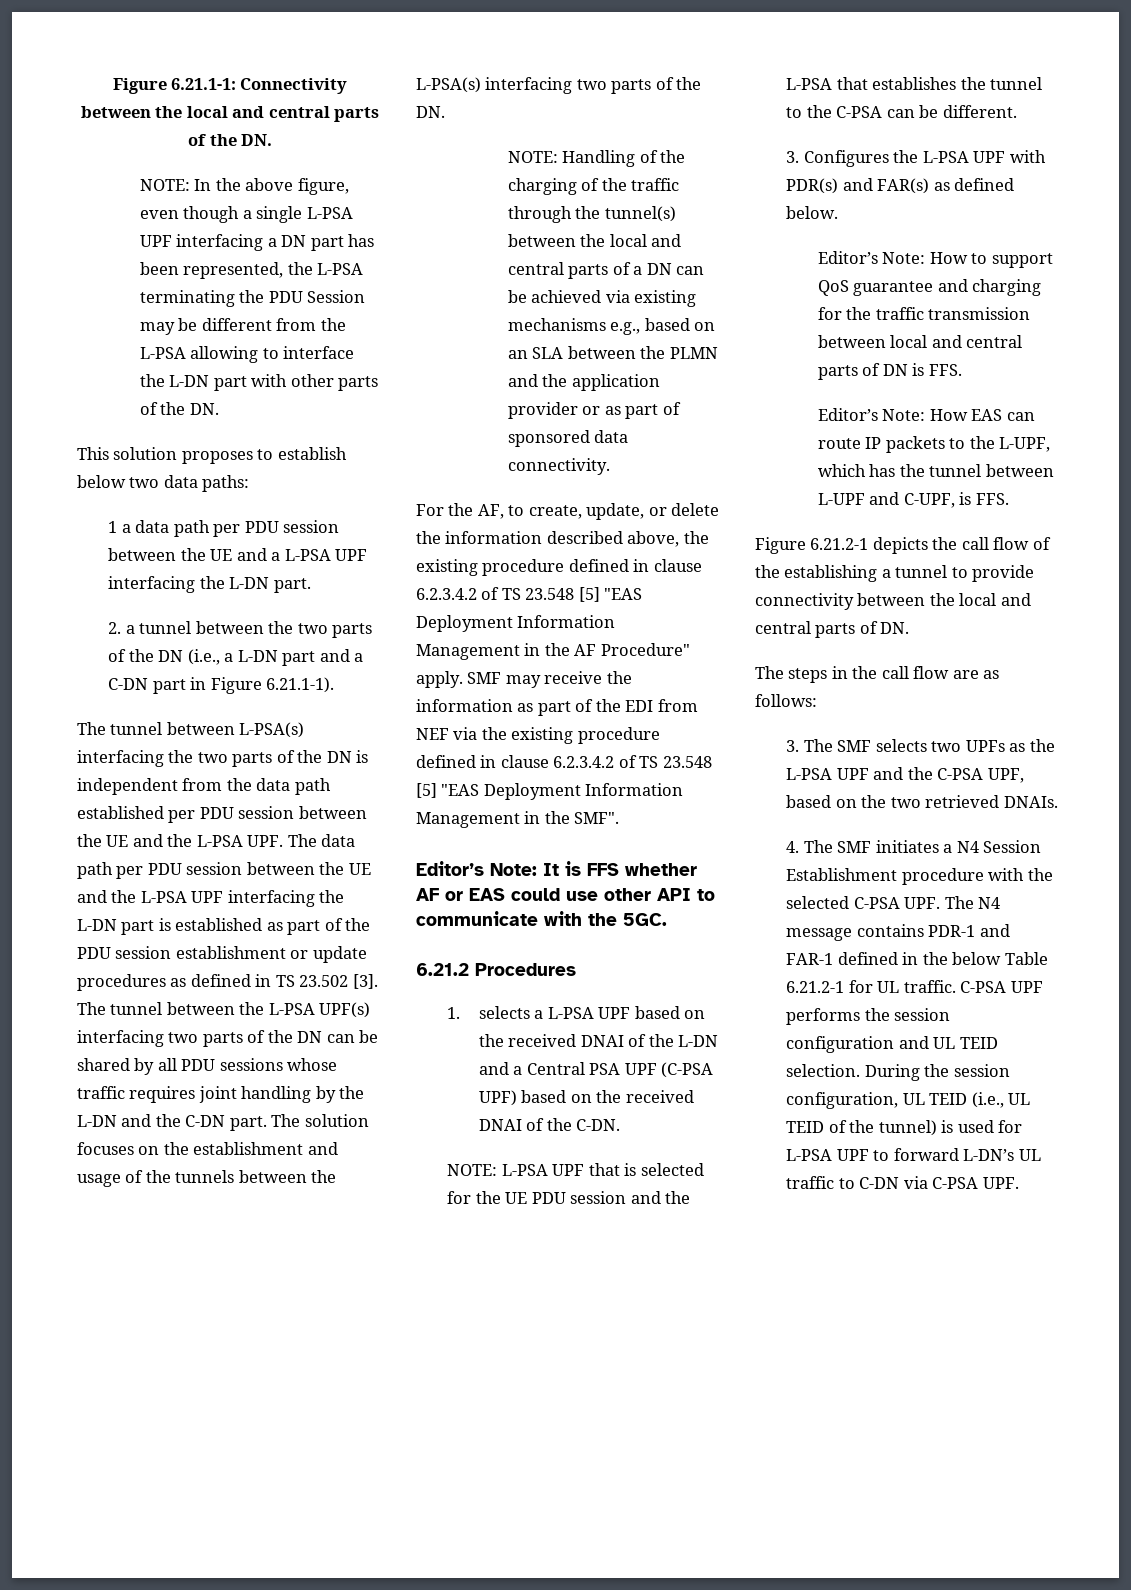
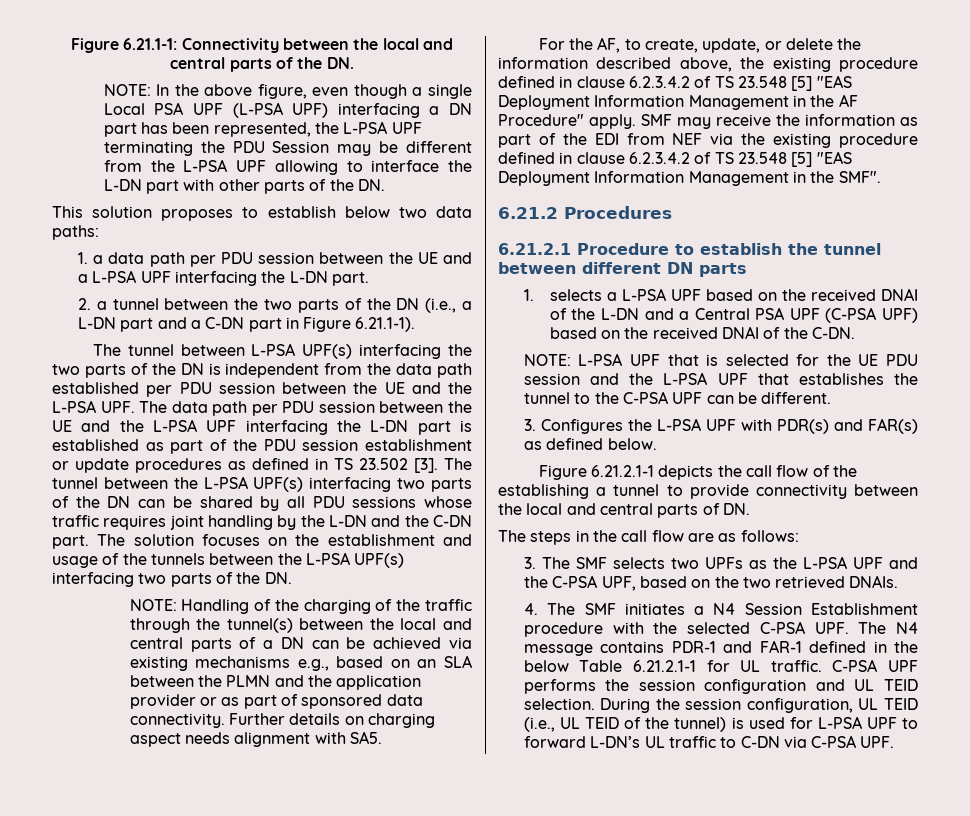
[306,207,353,219] [139,235,172,247] L-PSA UPF -> [103,102,329,118] Local PSA UPF (L-PSA UPF)
(364, 269) none -> [391,122,422,134] UPF
(186, 353) none -> [236,160,267,172] UPF
[108,521,118,533] 1 -> [77,252,88,264] 1.
[239,722,305,738] L-PSA(s) -> [251,343,353,359] L-PSA UPF(s)
[416,77,481,93] L-PSA(s) -> [305,552,405,568] L-PSA UPF(s)
(610, 466) none -> [229,713,435,728] [129,731,382,747] Further details on charging aspect needs alignment with SA5.
[416,861,697,876] [416,888,715,901] [416,911,667,926] [416,963,576,976] Editor’s Note: It is FFS whether AF or EAS could use other API to communicate with the 5GC. // 6.21.2 Procedures -> [498,206,672,219] [498,243,881,255] [498,262,747,277] 6.21.2 Procedures // 6.21.2.1 Procedure to establish the tunnel between different DN parts
(833, 84) none -> [717,373,748,385] UPF
(883, 112) none -> [672,392,703,404] UPF
[817,251,1053,268] [817,279,1042,296] [817,307,1031,320] [817,335,1023,348] [817,363,962,380] [817,408,1035,421] [817,436,1051,453] [817,464,1054,477] [817,492,1009,508] [755,537,869,554] // Editor’s Note: How to support QoS guarantee and charging for the traffic transmission between local and central parts of DN is FFS. // Editor’s Note: How EAS can route IP packets to the L-UPF, which has the tunnel between L-UPF and C-UPF, is FFS. // Figure 6.21.2-1 -> [538,465,655,480] // Figure 6.21.2.1-1
[786,981,845,993] 6.21.2-1 -> [633,660,697,672] 6.21.2.1-1

